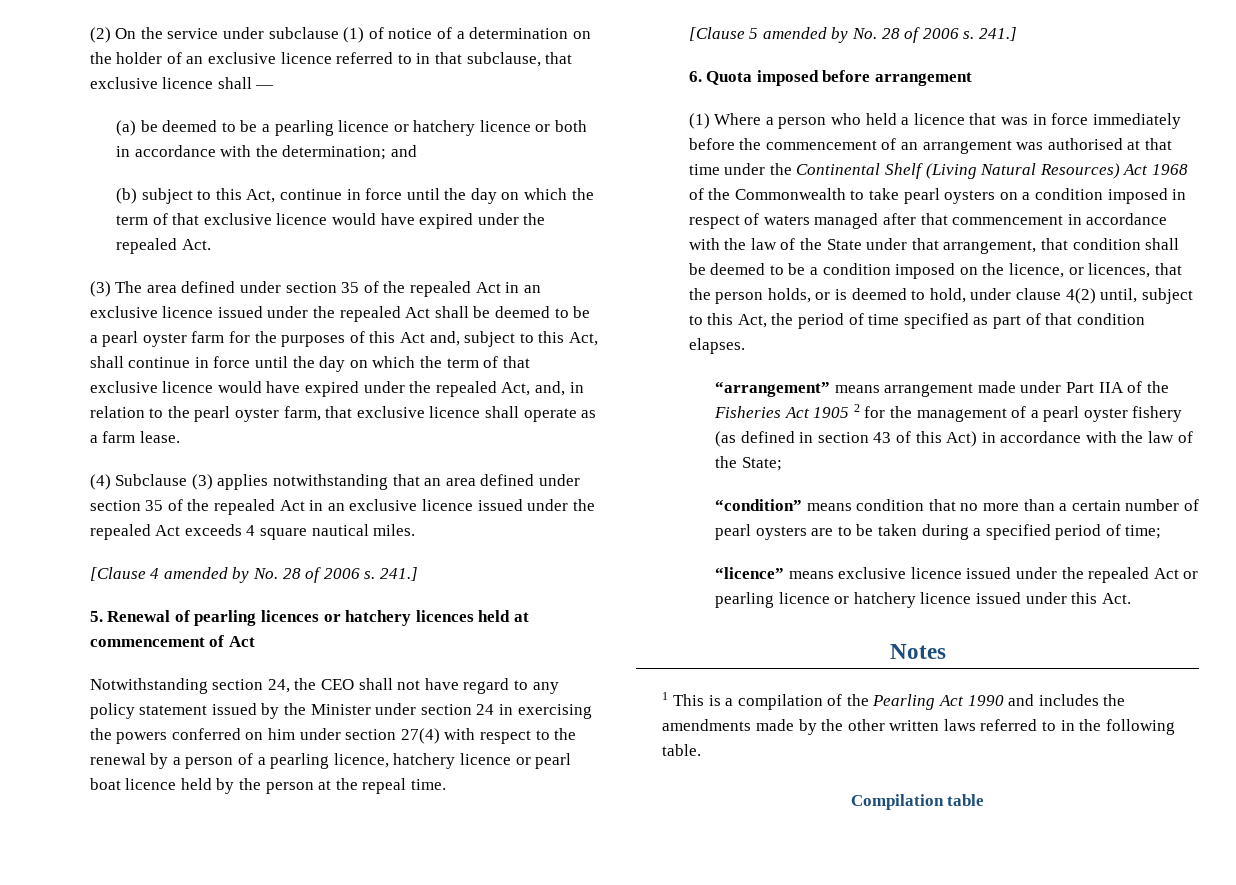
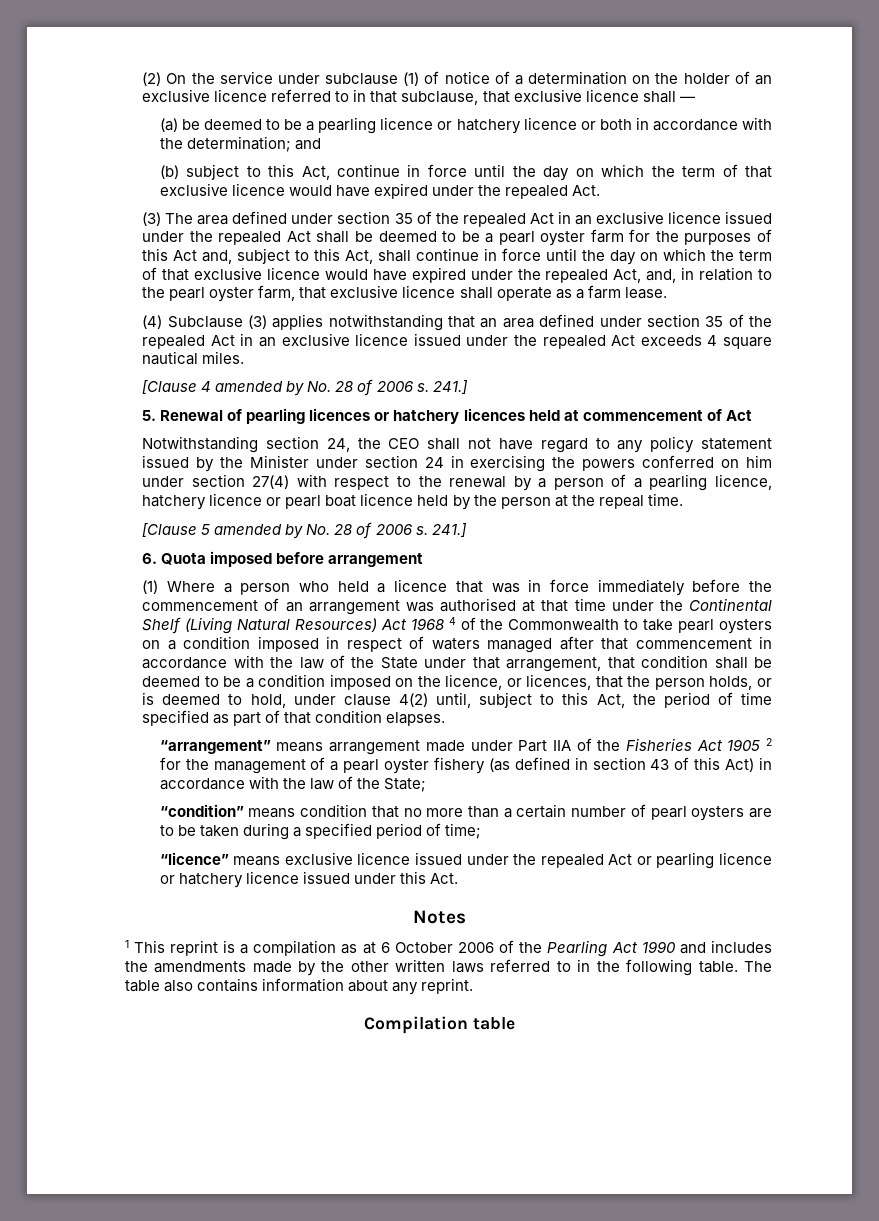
(1188, 169) none -> [448,617,456,625] 4
(704, 700) none -> [169,940,218,956] reprint
(823, 702) none -> [341,942,495,954] as at 6 October 2006
(702, 750) none -> [744,961,772,972] [124,978,473,995] The table also contains information about any reprint.

